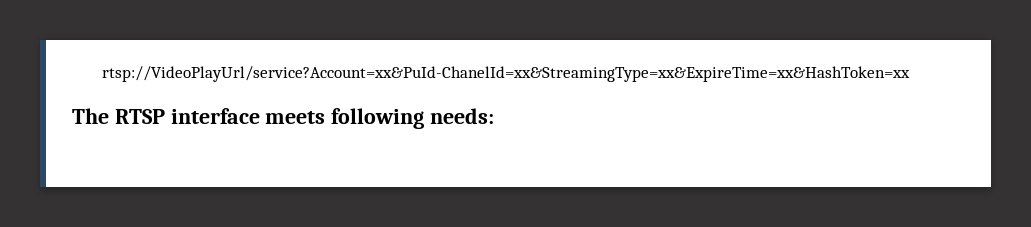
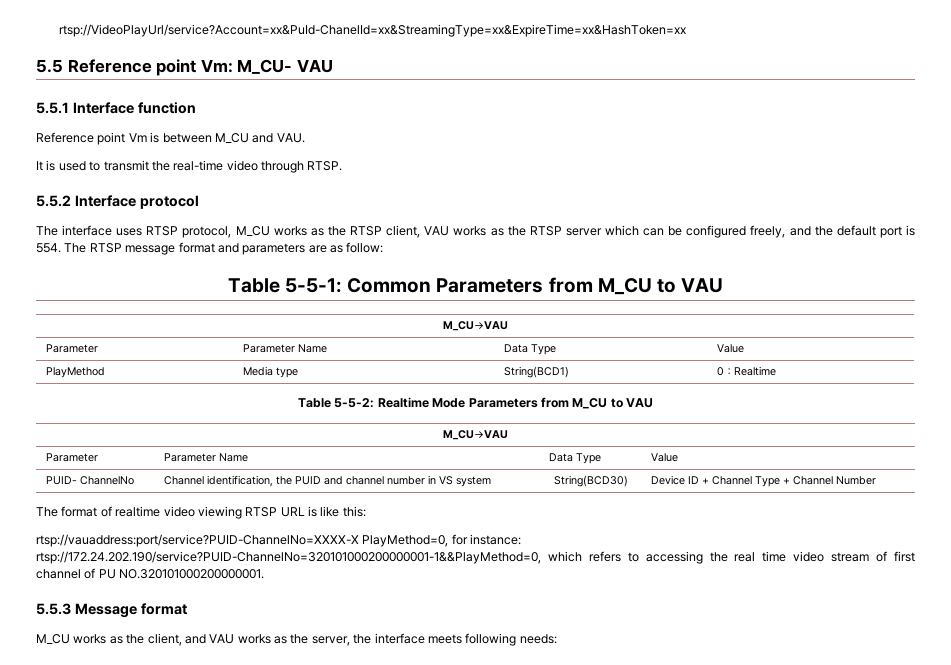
[72,108,165,124] The RTSP -> [36,59,333,76] [36,102,196,114] [36,132,305,145] [36,160,343,173] [36,195,199,209] [36,225,916,238] [36,242,384,255] [227,277,724,295] [442,321,508,331] [45,344,98,353] [242,344,327,353] [503,344,556,355] [716,344,744,353] [45,367,105,378] [242,366,298,378] [503,366,569,378] [716,366,776,376] [298,397,653,409] [443,430,508,440] [45,453,98,462] [163,453,248,462] [548,453,601,464] [650,453,678,462] [45,476,134,485] [163,475,491,487] [553,475,628,487] [650,475,876,487] [36,506,366,519] [36,534,522,547] [36,551,915,564] [36,568,265,579] [36,603,187,618] [36,633,372,646] 5.5 Reference point Vm: M_CU- VAU // 5.5.1 Interface function // Reference point Vm is between M_CU and VAU. // It is used to transmit the real-time video through RTSP. // 5.5.2 Interface protocol // The interface uses RTSP protocol, M_CU works as the RTSP client, VAU works as the RTSP server which can be configured freely, and the default port is 554. The RTSP message format and parameters are as follow: // Table 5-5-1: Common Parameters from M_CU to VAU // M_CU→VAU // Parameter | Parameter Name | Data Type | Value // PlayMethod | Media type | String(BCD1) | 0：Realtime // Table 5-5-2: Realtime Mode Parameters from M_CU to VAU // M_CU→VAU // Parameter | Parameter Name | Data Type | Value // PUID- ChannelNo | Channel identification, the PUID and channel number in VS system | String(BCD30) | Device ID + Channel Type + Channel Number // The format of realtime video viewing RTSP URL is like this: // rtsp://vauaddress:port/service?PUID-ChannelNo=XXXX-X PlayMethod=0, for instance: rtsp://172.24.202.190/service?PUID-ChannelNo=320101000200000001-1&&PlayMethod=0, which refers to accessing the real time video stream of first channel of PU NO.320101000200000001. // 5.5.3 Message format // M_CU works as the client, and VAU works as the server, the

